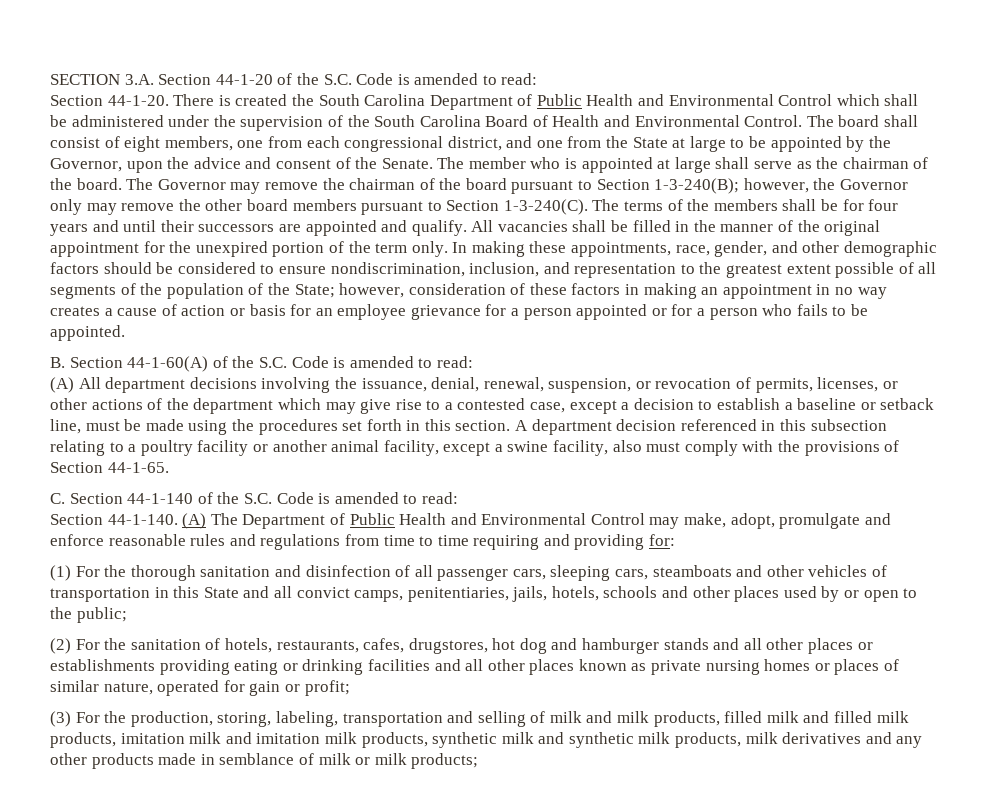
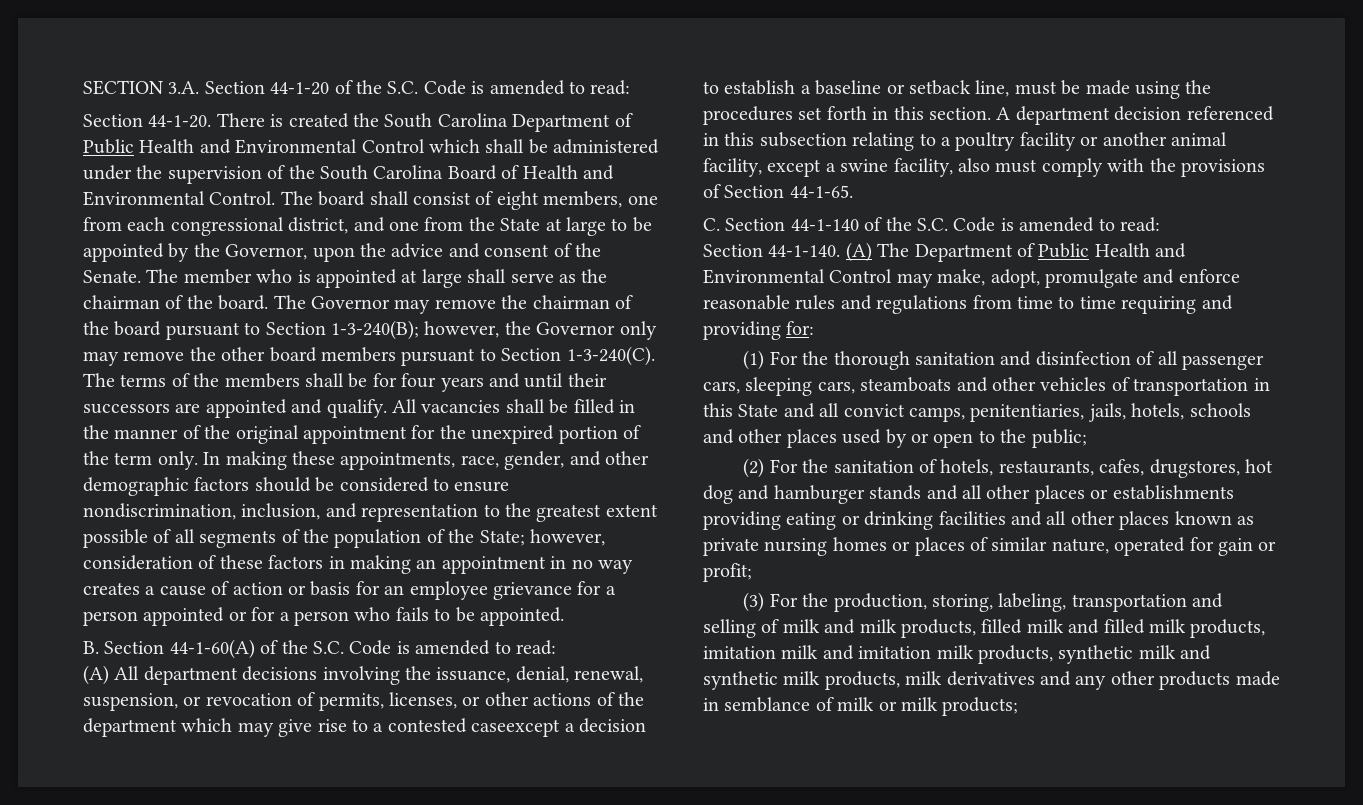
[530,400,617,414] case, except -> [471,719,561,737] caseexcept

